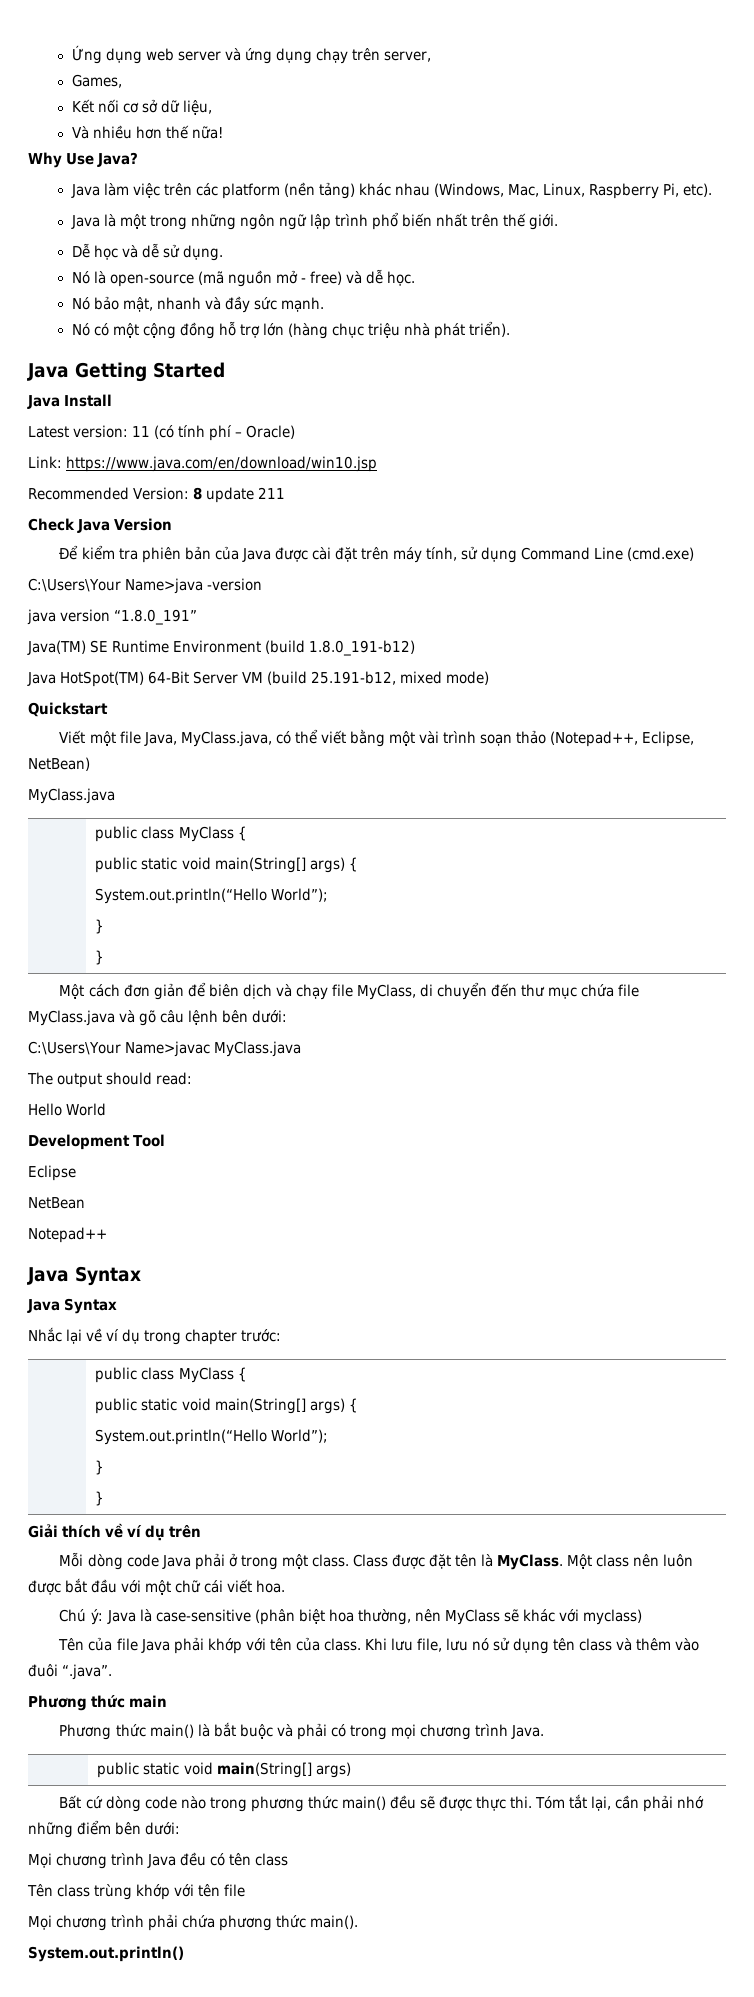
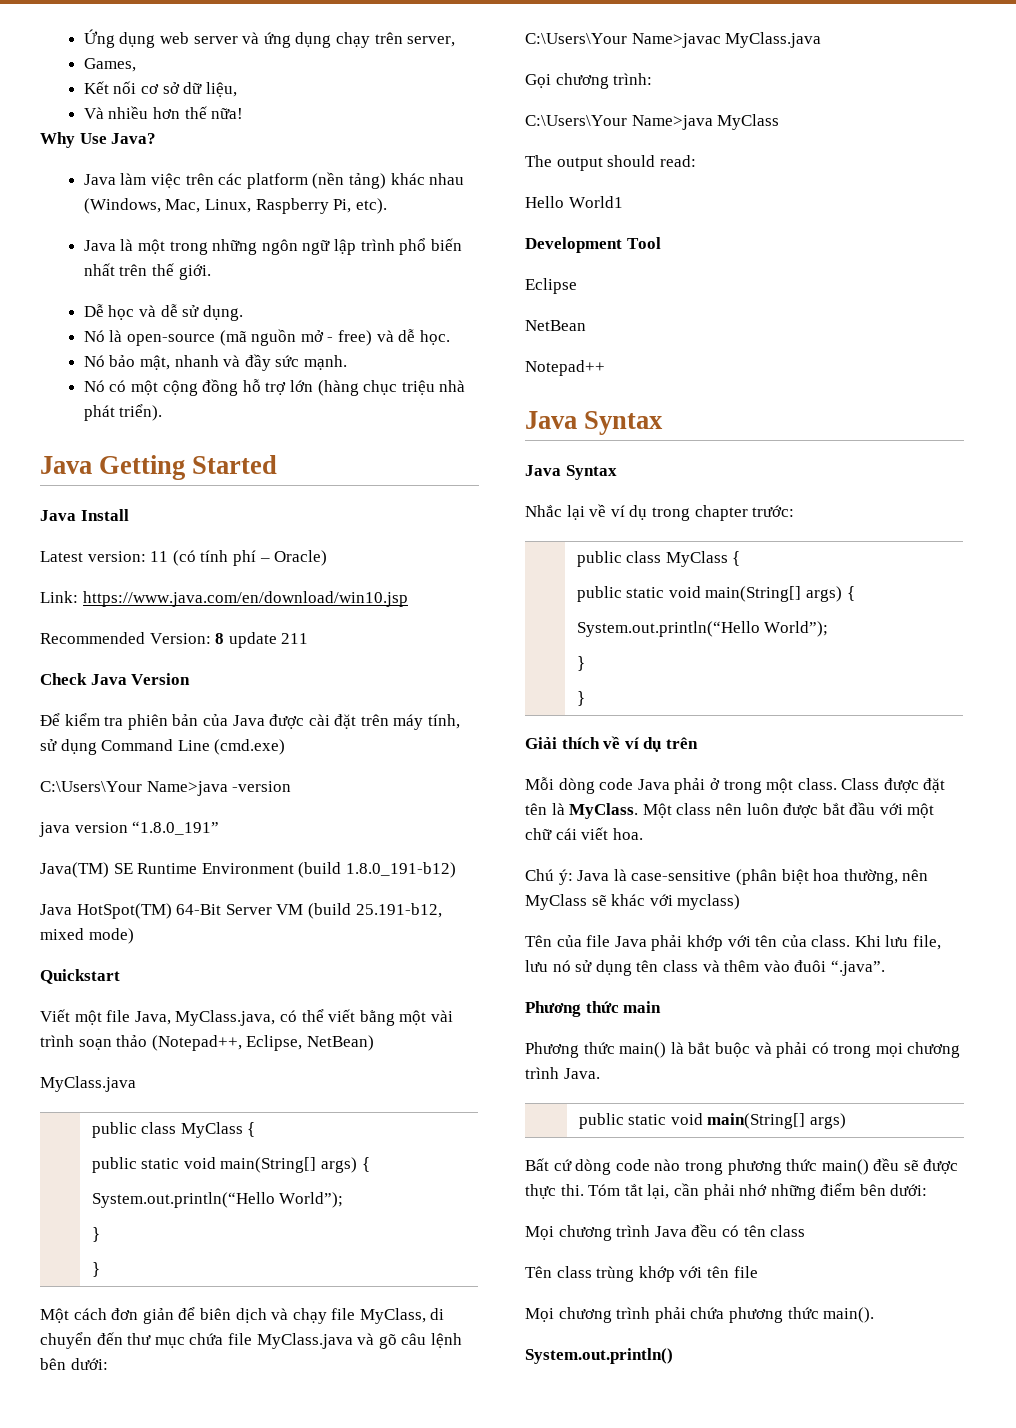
(302, 1049) none -> [525,73,653,89] [525,114,780,130] // Gọi chương trình: // C:\Users\Your Name>java MyClass
[66,1103,107,1116] World -> [568,196,623,208] World1

